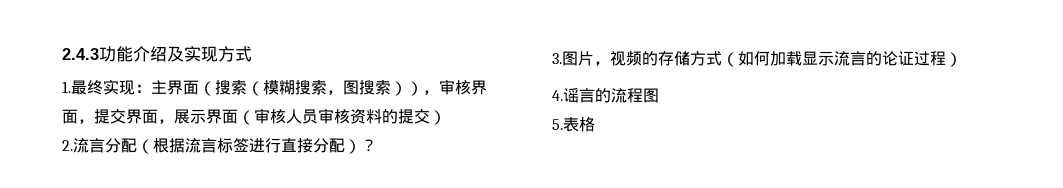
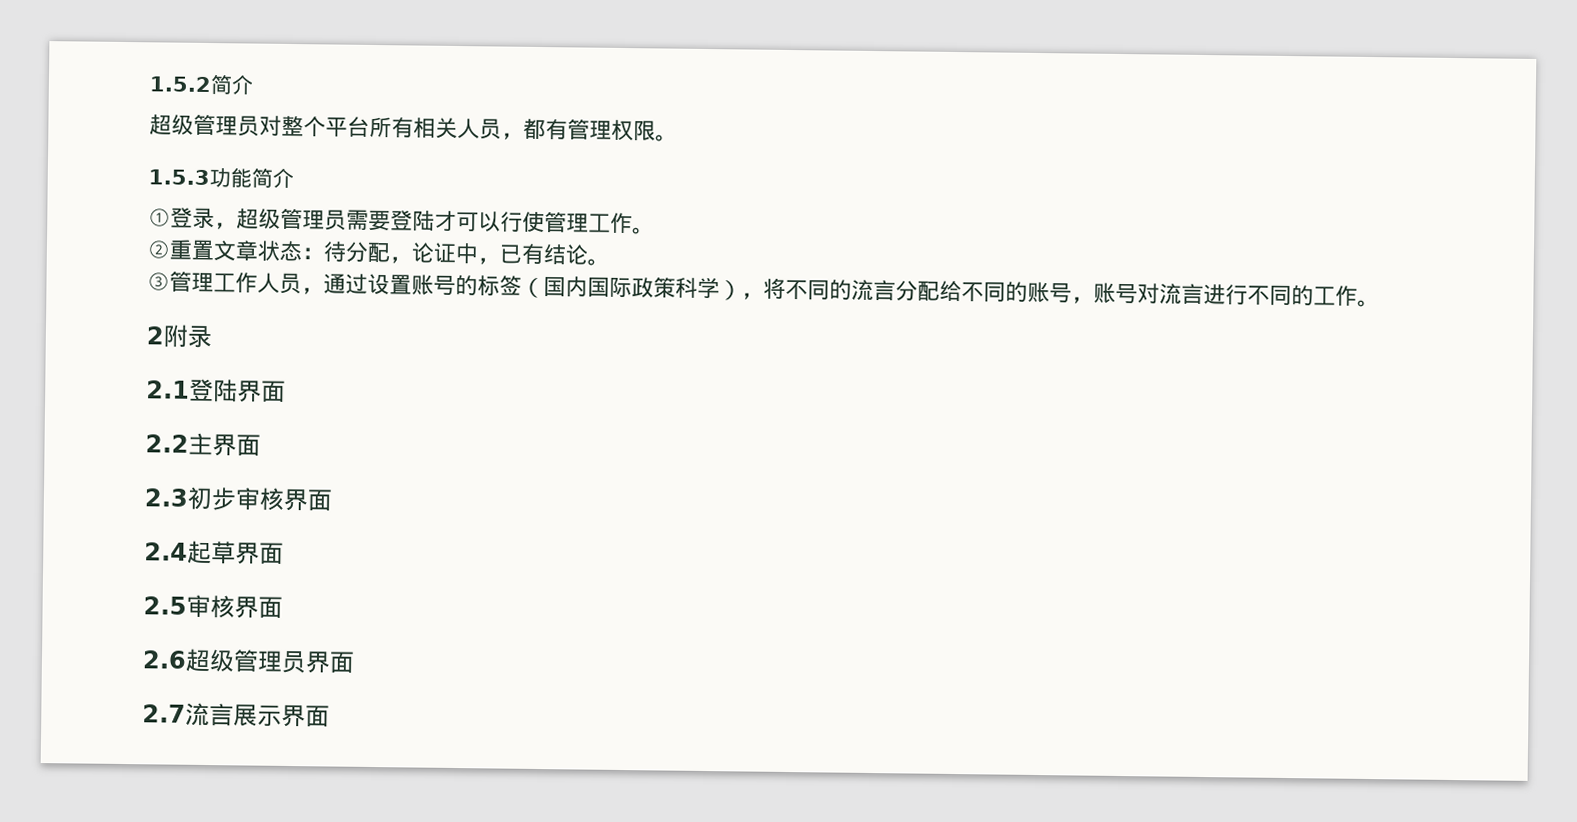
[62,46,252,62] [62,79,487,96] [62,108,446,125] [62,137,377,154] [552,50,962,67] [552,88,659,103] [552,117,595,132] 2.4.3功能介绍及实现方式 // 1.最终实现：主界面（搜索（模糊搜索，图搜索）），审核界面，提交界面，展示界面（审核人员审核资料的提交） // 2.流言分配（根据流言标签进行直接分配）？ // 3.图片，视频的存储方式（如何加载显示流言的论证过程） // 4.谣言的流程图 // 5.表格 -> [149,74,254,95] [149,114,678,142] [148,167,294,189] [148,207,655,235] [147,239,610,266] [147,271,1380,308] [146,324,212,349] [146,378,286,403] [145,432,261,457] [144,486,333,512] [144,540,284,565] [143,594,283,619] [142,648,355,674] [142,702,330,728] 1.5.2简介 // 超级管理员对整个平台所有相关人员，都有管理权限。 // 1.5.3功能简介 // ①登录，超级管理员需要登陆才可以行使管理工作。 // ②重置文章状态：待分配，论证中，已有结论。 // ③管理工作人员，通过设置账号的标签（国内国际政策科学），将不同的流言分配给不同的账号，账号对流言进行不同的工作。 // 2附录 // 2.1登陆界面 // 2.2主界面 // 2.3初步审核界面 // 2.4起草界面 // 2.5审核界面 // 2.6超级管理员界面 // 2.7流言展示界面

